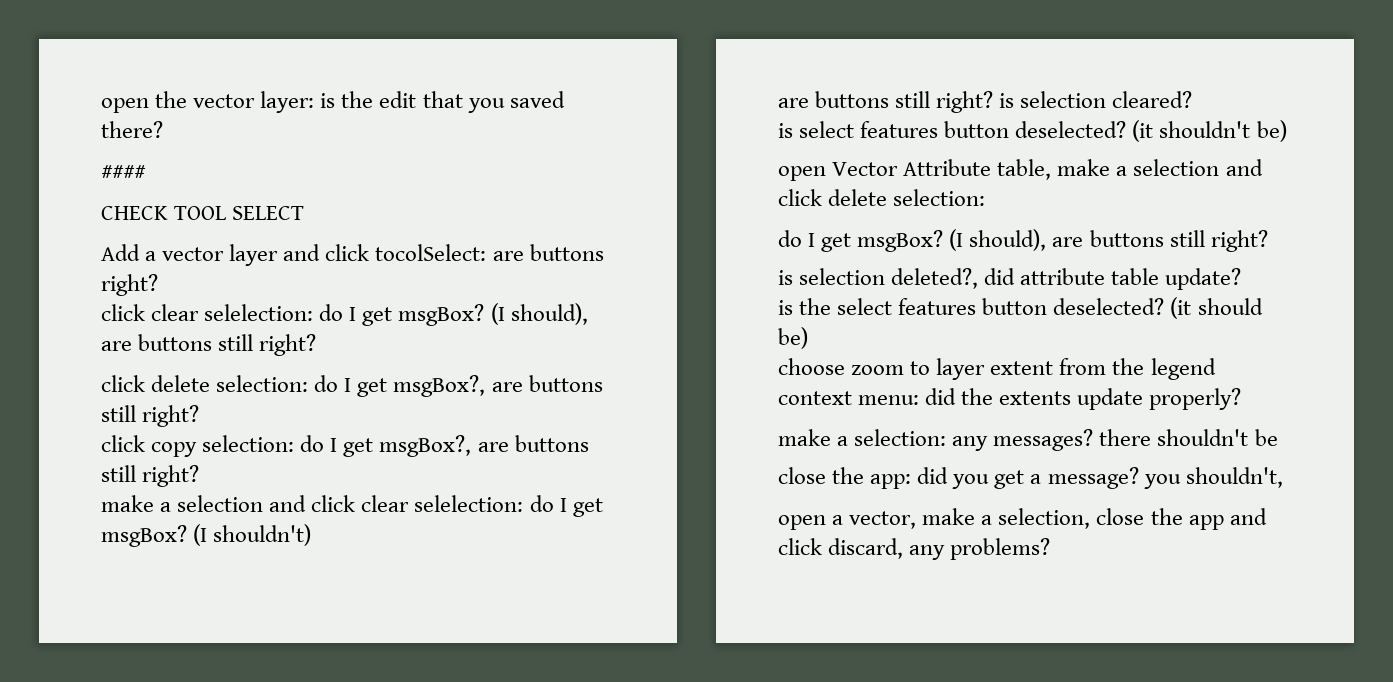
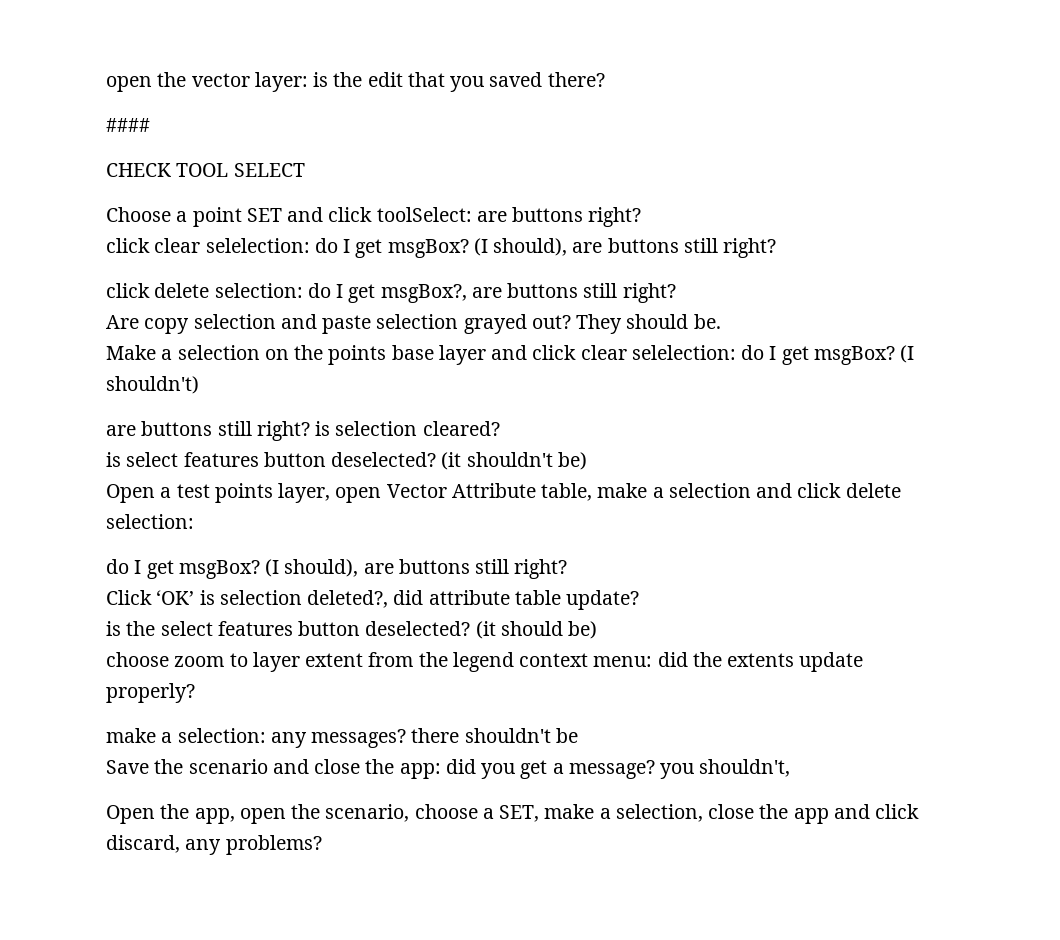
[101,244,487,266] Add a vector layer and click tocolSelect: -> [106,207,472,227] Choose a point SET and click toolSelect:
[101,435,589,457] [101,465,200,487] [101,495,264,512] click copy selection: do I get msgBox?, are buttons still right? // make a selection -> [106,314,721,334] [106,345,486,365] Are copy selection and paste selection grayed out? They should be. // Make a selection on the points base layer
(1287, 131) none -> [106,483,331,503] Open a test points layer,
(1268, 241) none -> [106,590,195,605] Click ‘OK’
(1278, 437) none -> [106,759,309,774] Save the scenario and
[778,511,917,530] open a vector, -> [106,804,540,824] Open the app, open the scenario, choose a SET,

